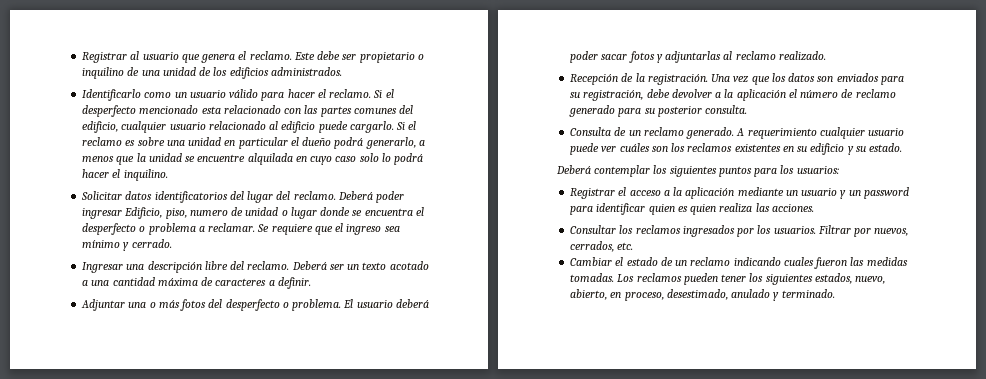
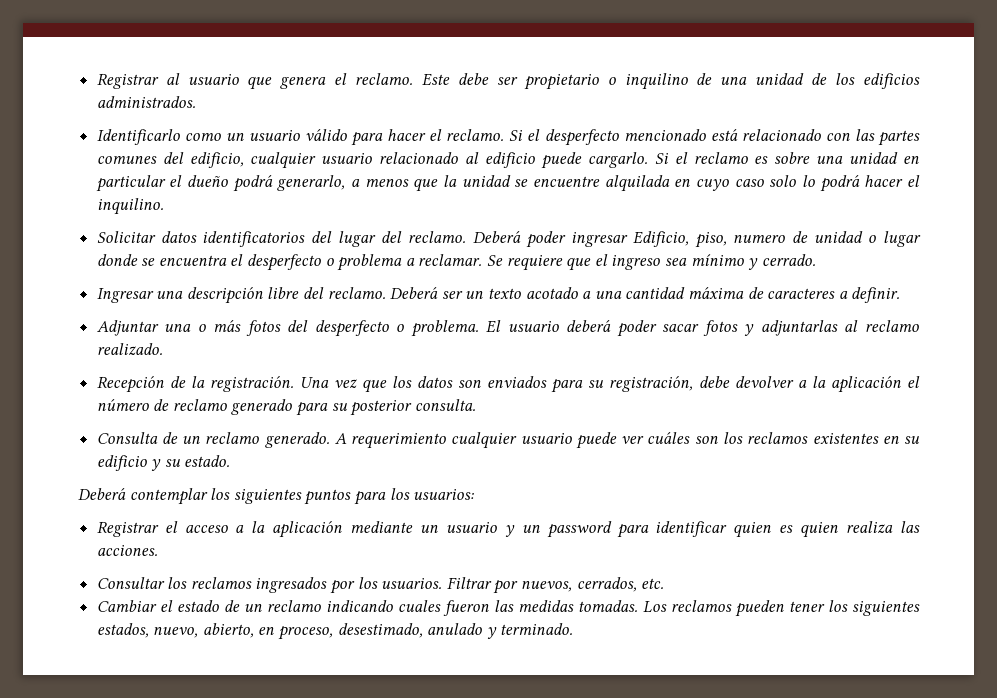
[201,106,221,114] esta -> [710,129,738,141] está

